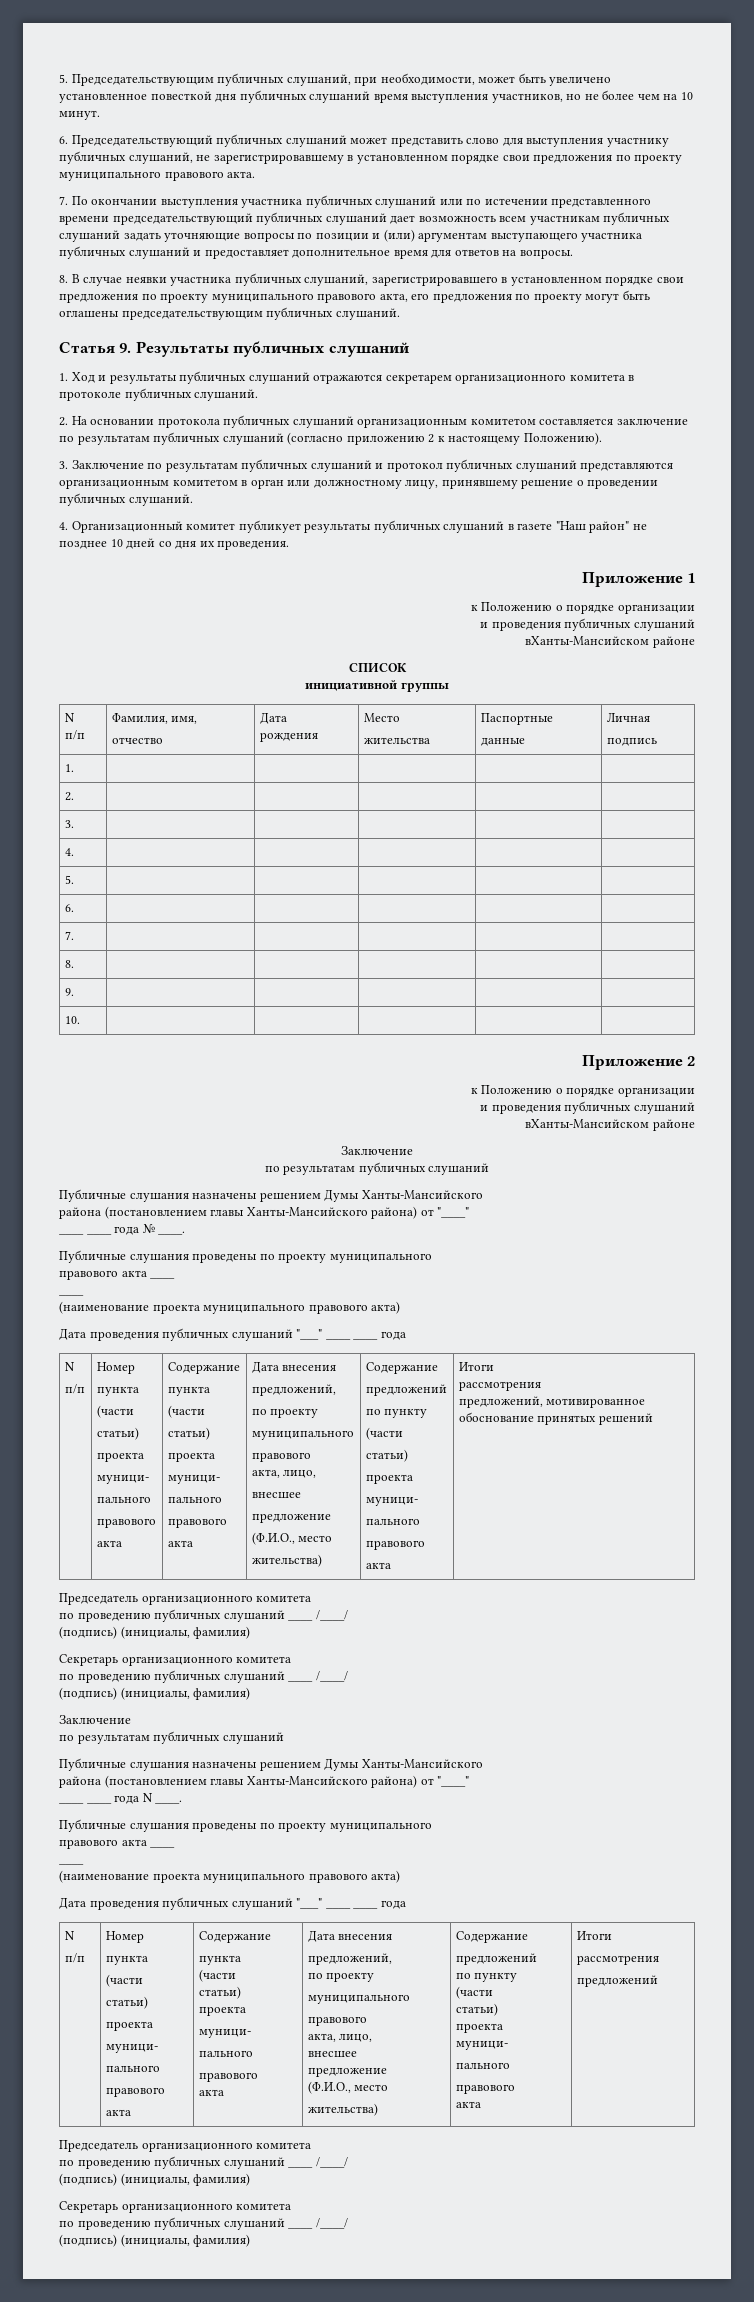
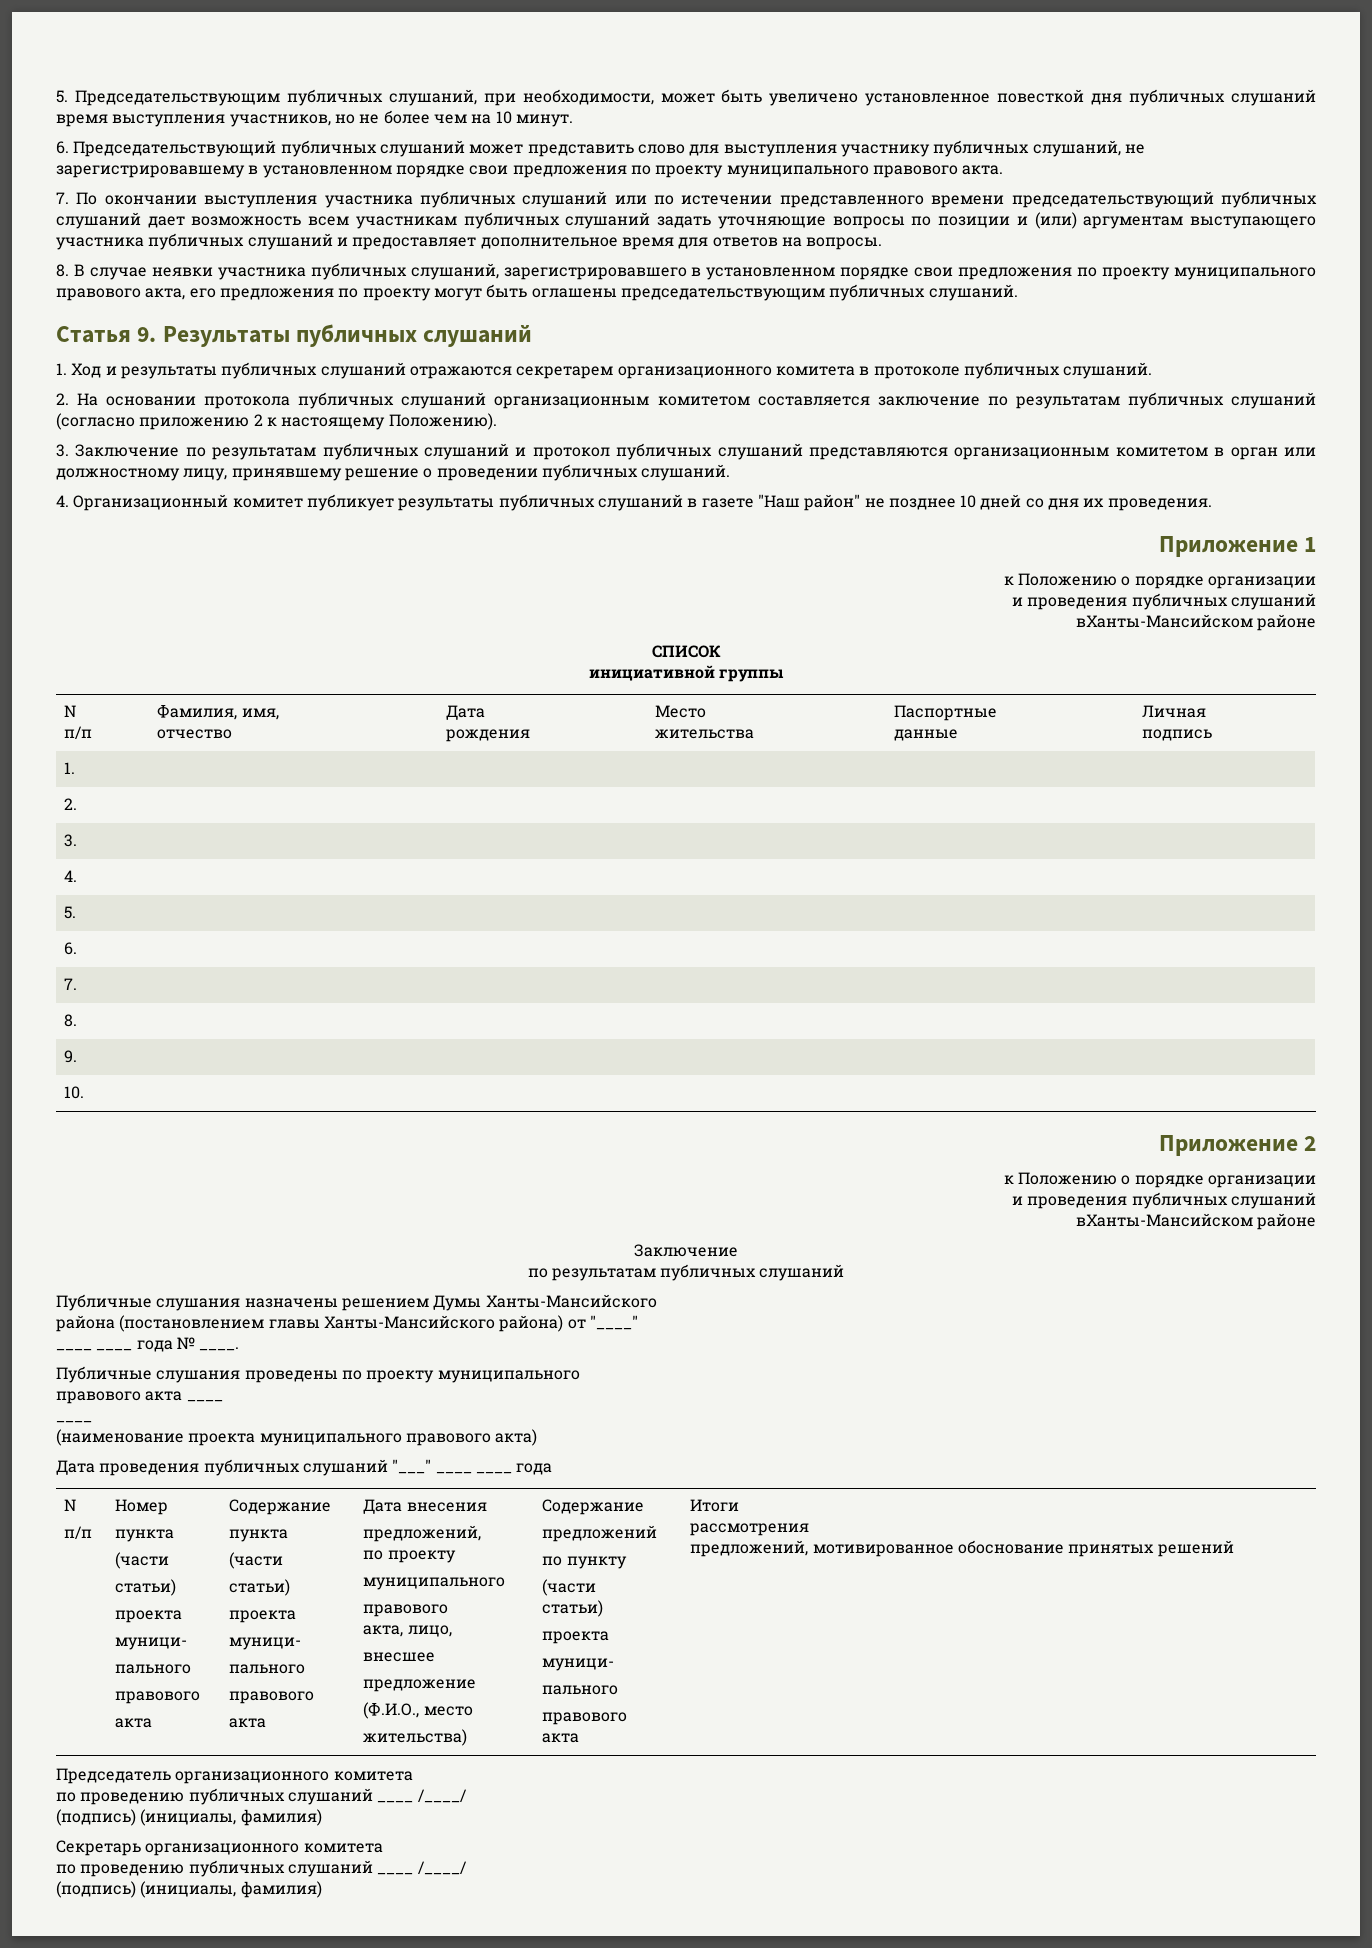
[59,1715,131,1724] [59,1731,284,1744] [59,1758,483,1771] [59,1775,470,1788] [59,1793,183,1804] [59,1819,432,1832] [59,1839,147,1849] [150,1846,176,1848] [59,1863,84,1865] [59,1870,401,1883] [59,1897,406,1910] [64,1931,75,1940] [64,1953,85,1963] [105,1931,144,1943] [105,1955,148,1965] [105,1974,143,1987] [105,1996,148,2009] [105,2021,153,2031] [105,2044,158,2053] [105,2065,160,2072] [105,2087,165,2097] [105,2109,131,2116] [198,1931,271,1943] [198,1955,241,1965] [198,1969,236,1982] [198,1986,241,1999] [198,2006,246,2016] [198,2029,251,2038] [198,2050,253,2057] [198,2072,258,2082] [198,2089,224,2096] [307,1930,393,1942] [307,1953,392,1965] [307,1972,375,1982] [307,1994,410,2004] [307,2016,367,2026] [307,2033,373,2042] [307,2051,357,2058] [307,2067,387,2077] [307,2081,389,2094] [307,2103,378,2116] [455,1931,528,1943] [455,1953,537,1965] [455,1972,518,1982] [455,1986,493,1999] [455,2003,498,2016] [455,2023,503,2033] [455,2041,508,2050] [455,2062,510,2069] [455,2084,515,2094] [455,2101,481,2108] [576,1931,612,1940] [576,1955,659,1965] [576,1975,658,1987] [59,2140,312,2152] [59,2156,348,2169] [59,2173,251,2186] [59,2201,292,2213] [59,2217,348,2230] [59,2234,251,2247] // Заключение // по результатам публичных слушаний // Публичные слушания назначены решением Думы Ханты-Мансийского // района (постановлением главы Ханты-Мансийского района) от "____" // ____ ____ года N ____. // Публичные слушания проведены по проекту муниципального // правового акта ____ // ____ // (наименование проекта муниципального правового акта) // Дата проведения публичных слушаний "___" ____ ____ года // N // п/п | Номер // пункта // (части // статьи) // проекта // муници- // пального // правового // акта | Содержание // пункта // (части // статьи) // проекта // муници- // пального // правового // акта | Дата внесения // предложений, // по проекту // муниципального // правового // акта, лицо, // внесшее // предложение // (Ф.И.О., место // жительства) | Содержание // предложений // по пункту // (части // статьи) // проекта // муници- // пального // правового // акта | Итоги // рассмотрения // предложений // Председатель организационного комитета // по проведению публичных слушаний ____ /____/ // (подпись) (инициалы, фамилия) // Секретарь организационного комитета // по проведению публичных слушаний ____ /____/ // (подпись) (инициалы, фамилия) -> (322, 1889) none

